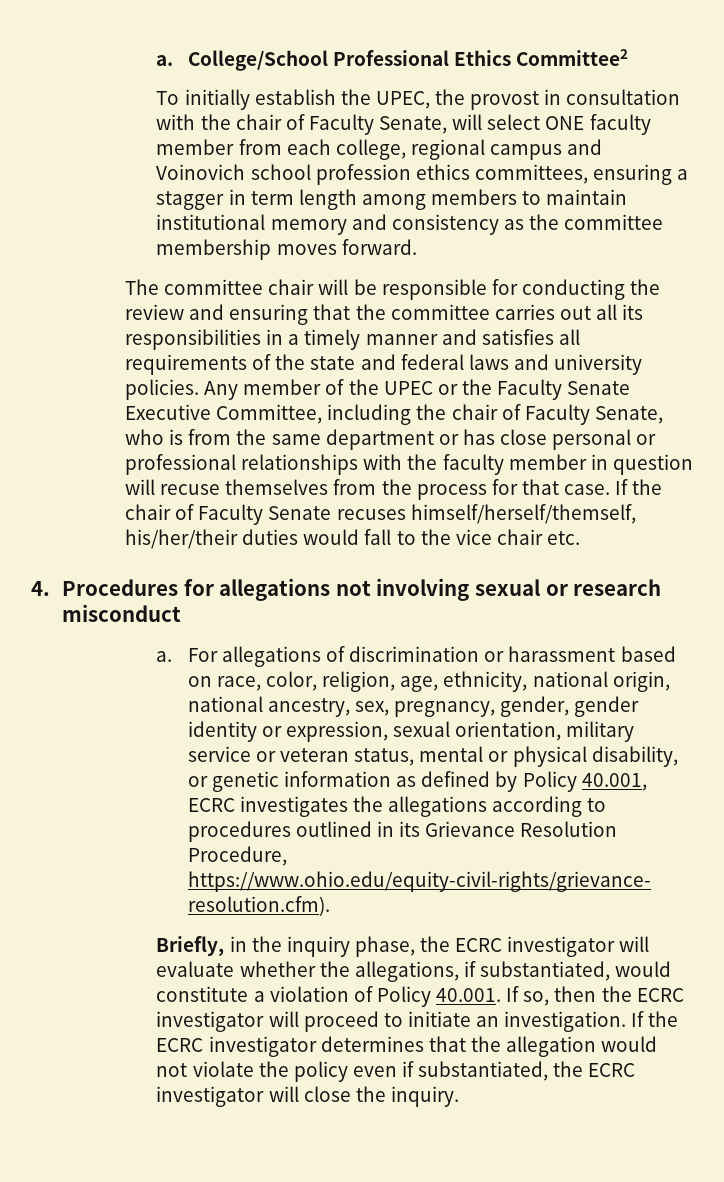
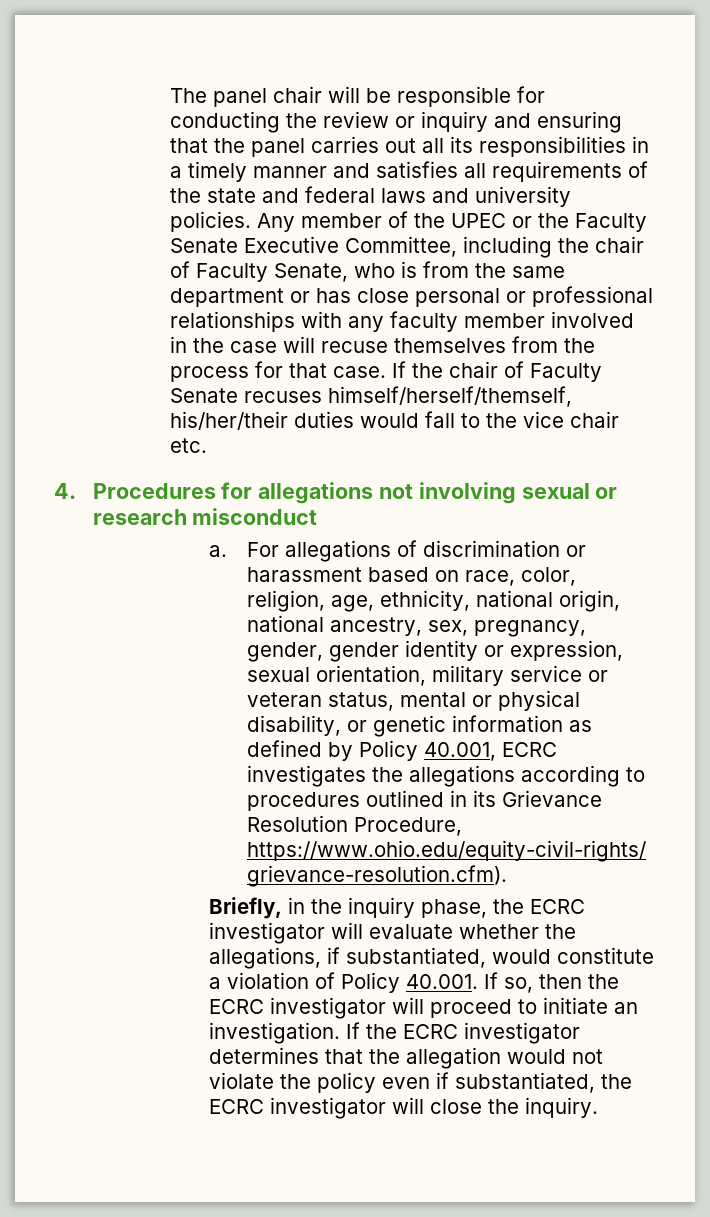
[156,49,629,71] [156,89,681,110] [156,114,651,135] [156,139,603,160] [156,164,689,185] [156,189,628,210] [156,214,664,235] [156,239,417,260] [125,279,264,295] a. College/School Professional Ethics Committee2 // To initially establish the UPEC, the provost in consultation with the chair of Faculty Senate, will select ONE faculty member from each college, regional campus and Voinovich school profession ethics committees, ensuring a stagger in term length among members to maintain institutional memory and consistency as the committee membership moves forward. // The committee -> [169,88,267,107] The panel
(185, 312) none -> [394,111,488,132] or inquiry
[390,304,490,320] committee -> [250,138,305,157] panel
[407,454,693,475] the faculty member in question -> [347,311,634,332] [169,336,277,353] any faculty member involved in the case

